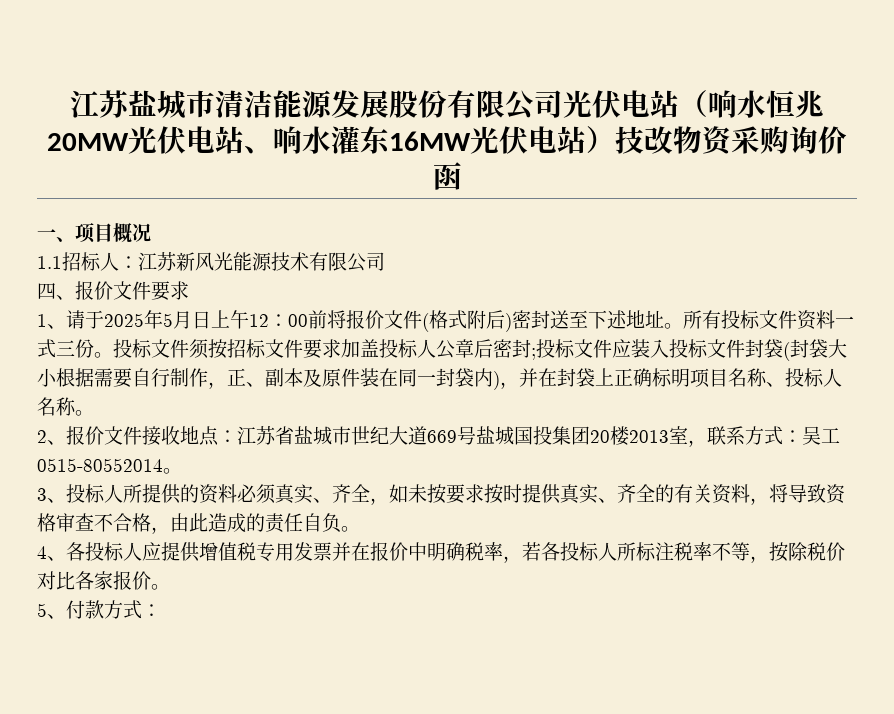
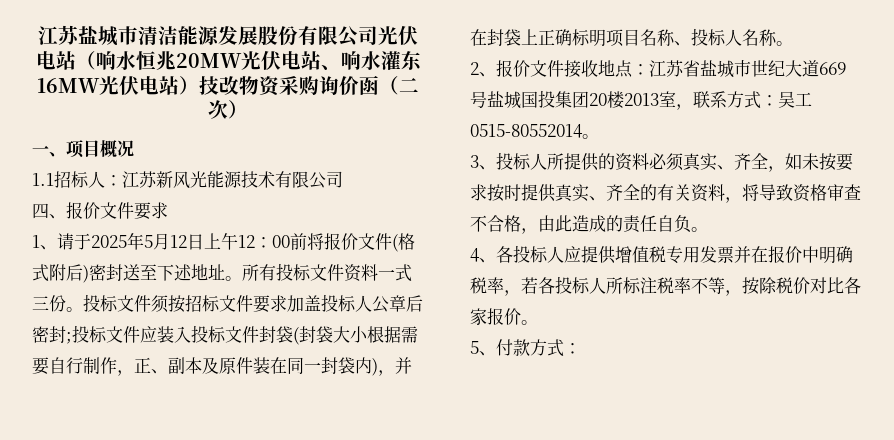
(462, 176) none -> [379,76,419,95] [208,100,248,119] （二次）
(192, 320) none -> [170,235,187,248] 12

